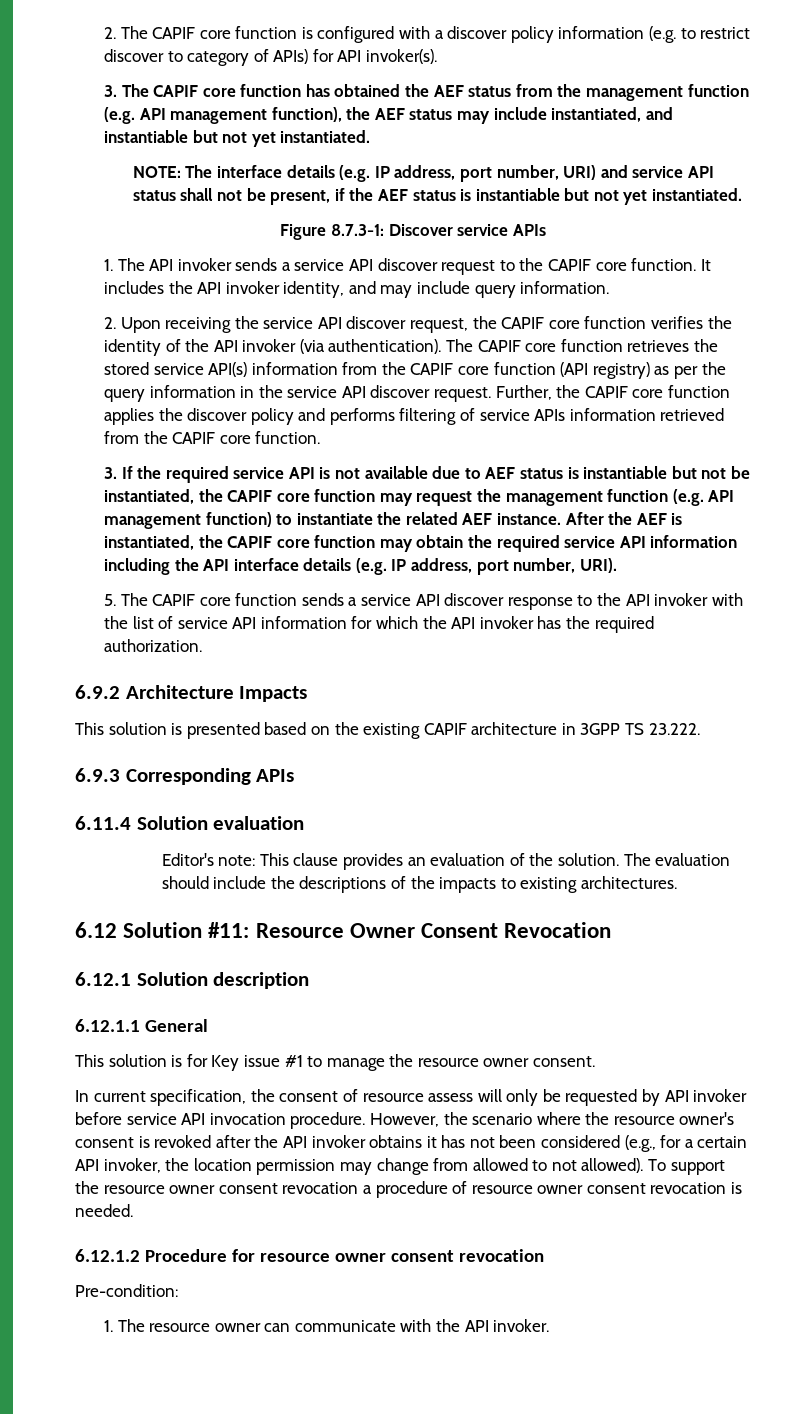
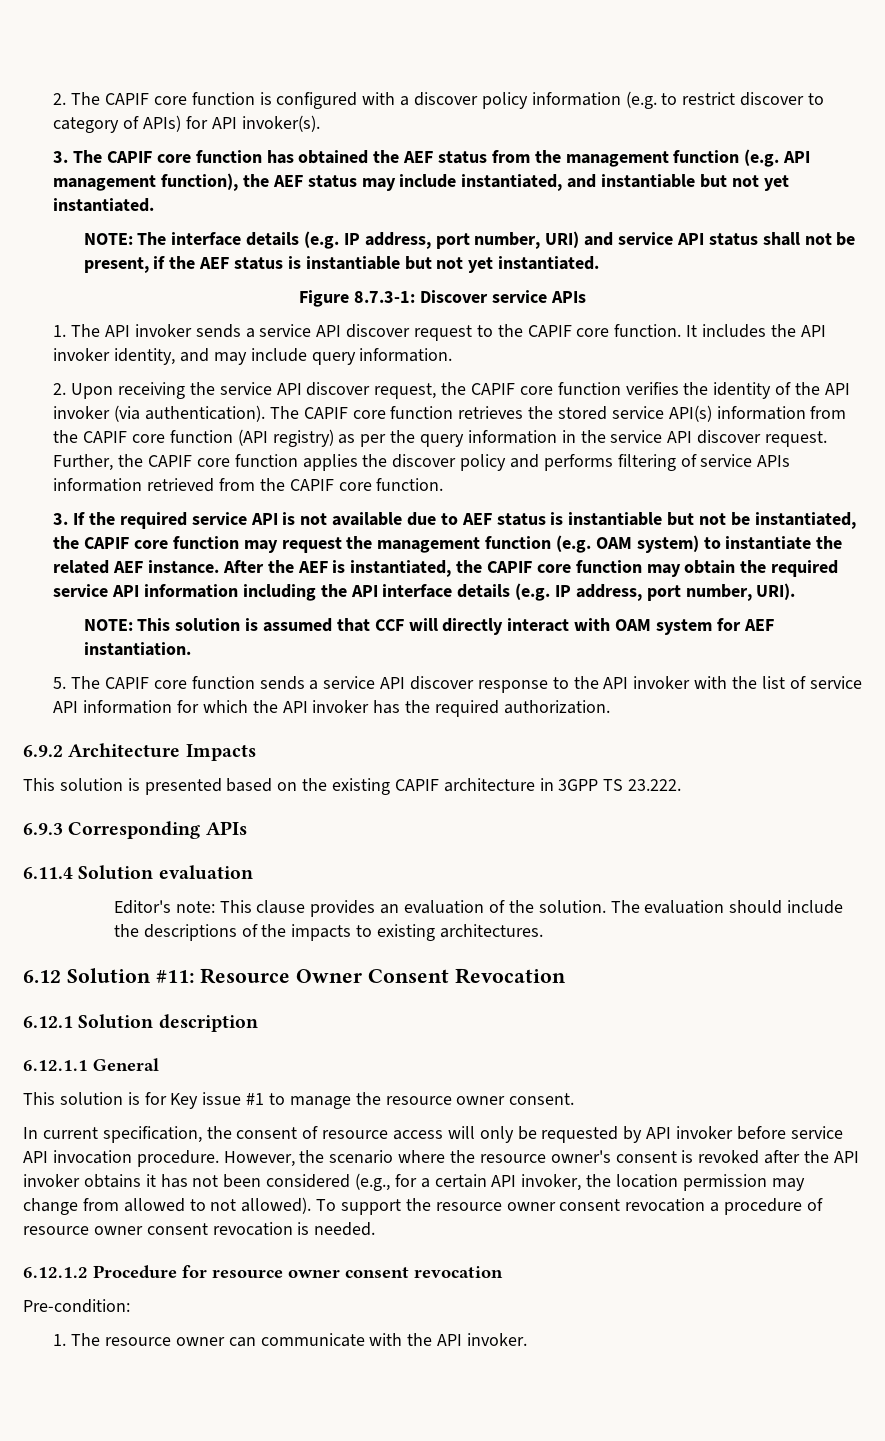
[708,490,735,502] [103,512,272,529] API management function) -> [595,535,699,553] OAM system)
(617, 565) none -> [83,618,774,635] [83,642,191,656] // NOTE: This solution is assumed that CCF will directly interact with OAM system for AEF instantiation.
[428,1093,474,1102] assess -> [393,1130,444,1140] access

